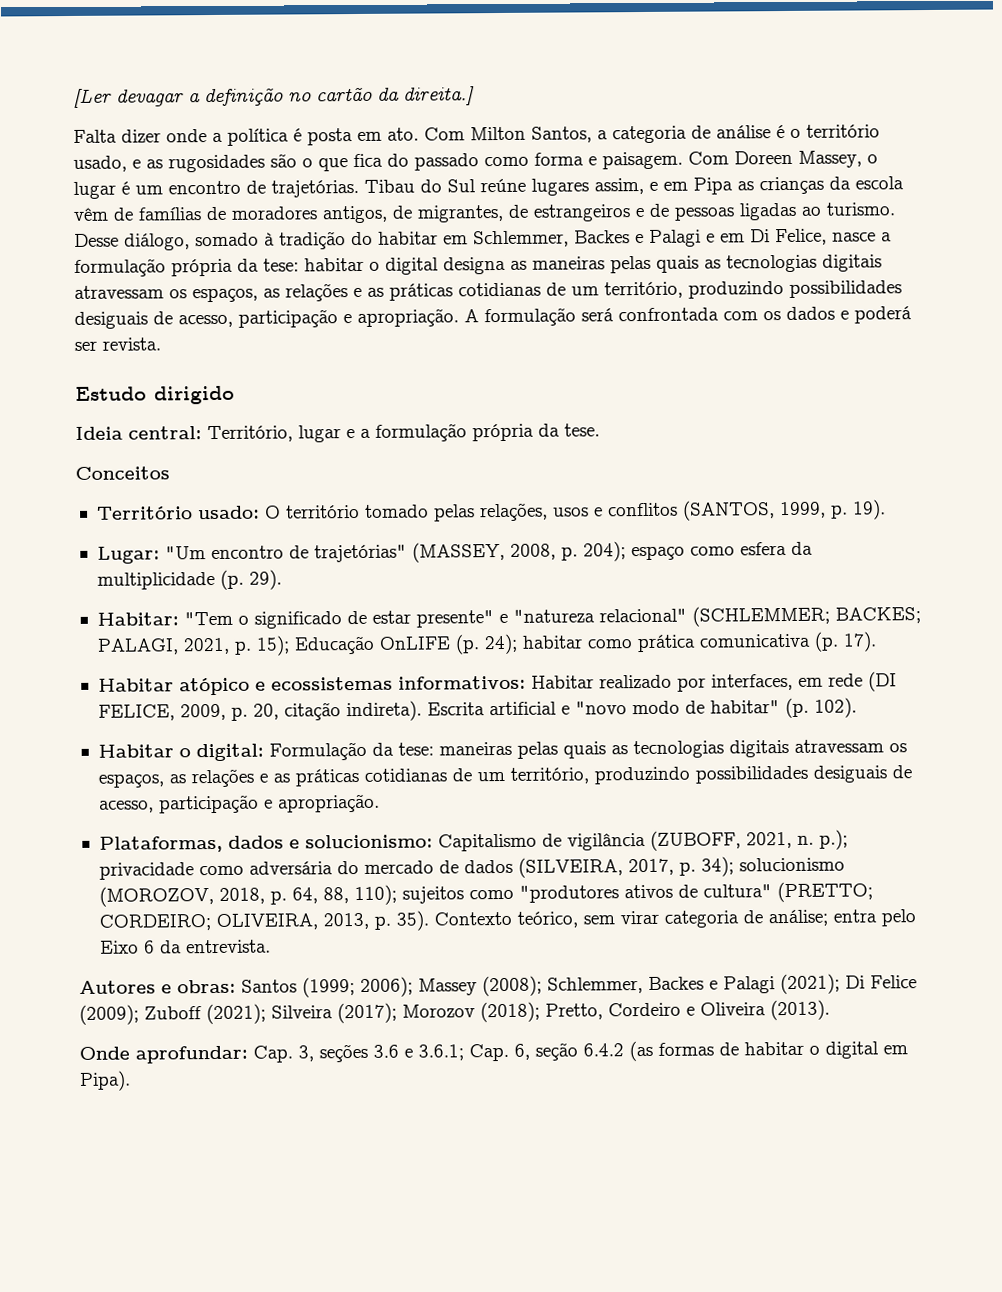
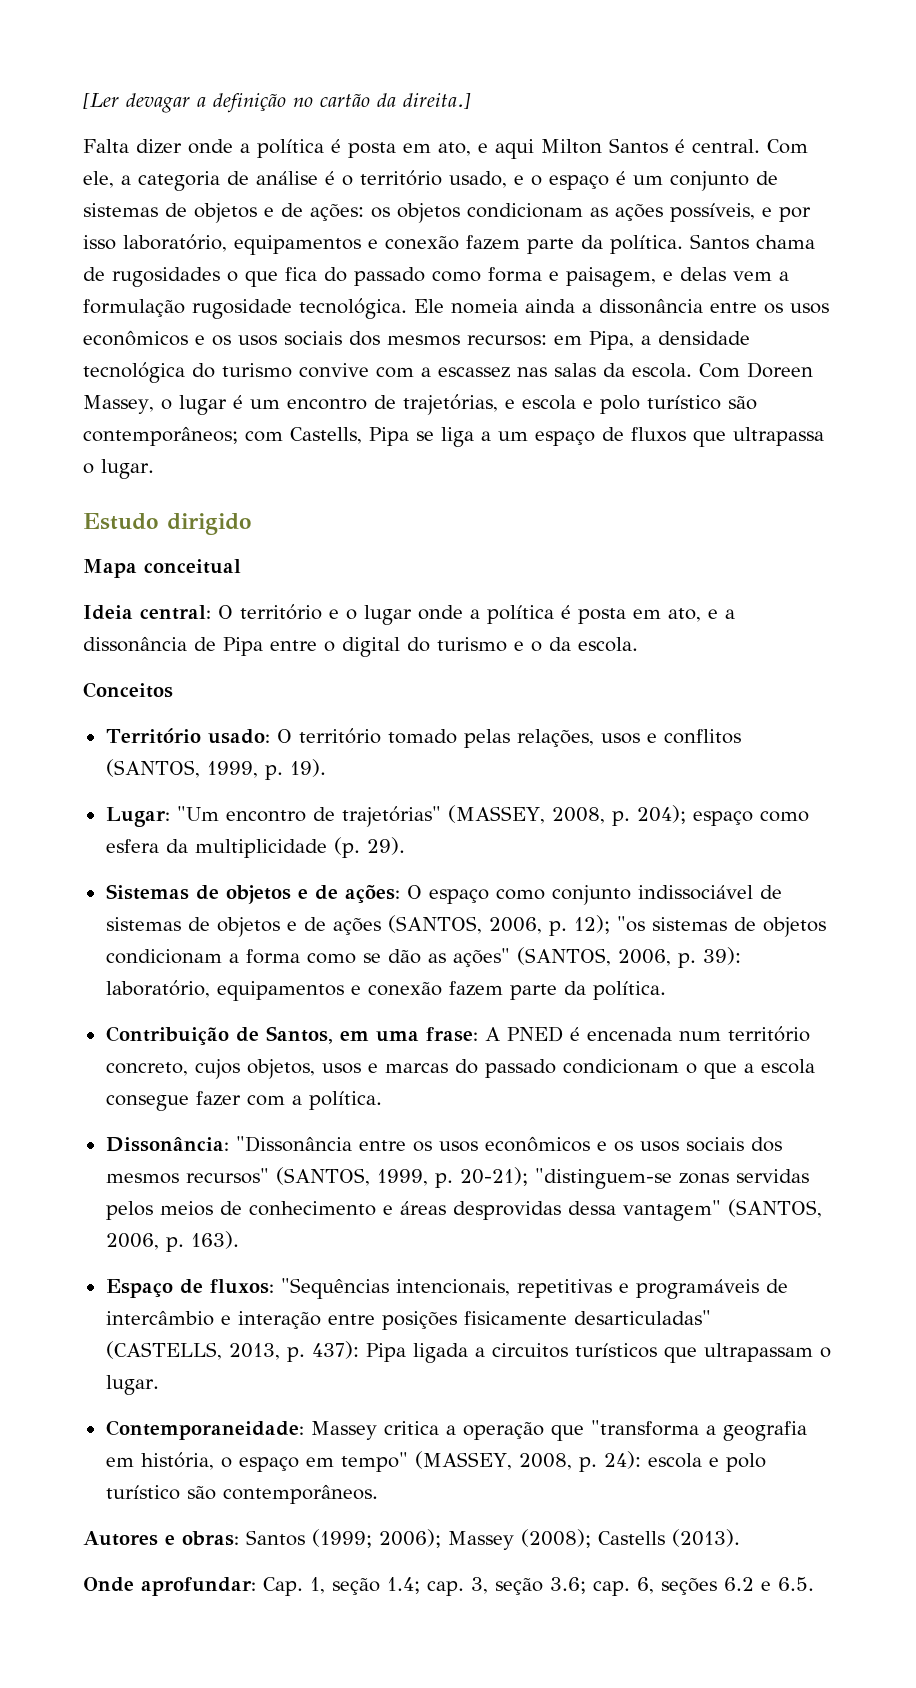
[387,126,592,143] ato. Com Milton Santos, -> [438,138,808,159] [83,171,114,188] ato, e aqui Milton Santos é central. Com ele,
[146,153,297,173] as rugosidades são -> [531,171,778,191] [83,203,811,223] [83,234,815,255] [83,267,220,287] o espaço é um conjunto de sistemas de objetos e de ações: os objetos condicionam as ações possíveis, e por isso laboratório, equipamentos e conexão fazem parte da política. Santos chama de rugosidades
[602,151,683,170] paisagem. -> [566,267,789,287] [83,298,829,319] [83,330,750,350] [83,362,692,383] paisagem, e delas vem a formulação rugosidade tecnológica. Ele nomeia ainda a dissonância entre os usos econômicos e os usos sociais dos mesmos recursos: em Pipa, a densidade tecnológica do turismo convive com a escassez nas salas da escola.
[271,176,904,198] [73,202,896,224] [74,228,892,251] [74,254,882,277] [74,280,902,303] [74,306,912,329] [74,337,161,351] trajetórias. Tibau do Sul reúne lugares assim, e em Pipa as crianças da escola vêm de famílias de moradores antigos, de migrantes, de estrangeiros e de pessoas ligadas ao turismo. Desse diálogo, somado à tradição do habitar em Schlemmer, Backes e Palagi e em Di Felice, nasce a formulação própria da tese: habitar o digital designa as maneiras pelas quais as tecnologias digitais atravessam os espaços, as relações e as práticas cotidianas de um território, produzindo possibilidades desiguais de acesso, participação e apropriação. A formulação será confrontada com os dados e poderá ser revista. -> [402,394,757,415] [83,426,824,447] [83,459,154,479] trajetórias, e escola e polo turístico são contemporâneos; com Castells, Pipa se liga a um espaço de fluxos que ultrapassa o lugar.
(235, 395) none -> [83,559,241,578] // Mapa conceitual
[207,423,600,443] Território, lugar e a formulação própria da tese. -> [218,604,735,625] [83,636,638,657] O território e o lugar onde a política é posta em ato, e a dissonância de Pipa entre o digital do turismo e o da escola.
[96,605,921,629] [96,631,877,656] [97,671,897,696] [97,697,857,722] [97,739,907,762] [97,765,912,788] [98,793,380,814] [98,829,848,853] [98,856,845,880] [98,881,873,907] [98,909,916,931] [99,939,271,954] Habitar: "Tem o significado de estar presente" e "natureza relacional" (SCHLEMMER; BACKES; PALAGI, 2021, p. 15); Educação OnLIFE (p. 24); habitar como prática comunicativa (p. 17). // Habitar atópico e ecossistemas informativos: Habitar realizado por interfaces, em rede (DI FELICE, 2009, p. 20, citação indireta). Escrita artificial e "novo modo de habitar" (p. 102). // Habitar o digital: Formulação da tese: maneiras pelas quais as tecnologias digitais atravessam os espaços, as relações e as práticas cotidianas de um território, produzindo possibilidades desiguais de acesso, participação e apropriação. // Plataformas, dados e solucionismo: Capitalismo de vigilância (ZUBOFF, 2021, n. p.); privacidade como adversária do mercado de dados (SILVEIRA, 2017, p. 34); solucionismo (MOROZOV, 2018, p. 64, 88, 110); sujeitos como "produtores ativos de cultura" (PRETTO; CORDEIRO; OLIVEIRA, 2013, p. 35). Contexto teórico, sem virar categoria de análise; entra pelo Eixo 6 da entrevista. -> [105,884,782,905] [105,915,826,937] [105,947,741,968] [105,980,666,1001] [105,1026,810,1045] [105,1059,815,1079] [105,1091,382,1111] [105,1136,782,1152] [105,1167,809,1189] [105,1199,822,1221] [105,1231,239,1252] [105,1278,788,1299] [105,1310,711,1330] [105,1341,831,1363] [105,1375,159,1395] [105,1420,807,1441] [105,1451,766,1472] [105,1484,378,1504] Sistemas de objetos e de ações: O espaço como conjunto indissociável de sistemas de objetos e de ações (SANTOS, 2006, p. 12); "os sistemas de objetos condicionam a forma como se dão as ações" (SANTOS, 2006, p. 39): laboratório, equipamentos e conexão fazem parte da política. // Contribuição de Santos, em uma frase: A PNED é encenada num território concreto, cujos objetos, usos e marcas do passado condicionam o que a escola consegue fazer com a política. // Dissonância: "Dissonância entre os usos econômicos e os usos sociais dos mesmos recursos" (SANTOS, 1999, p. 20-21); "distinguem-se zonas servidas pelos meios de conhecimento e áreas desprovidas dessa vantagem" (SANTOS, 2006, p. 163). // Espaço de fluxos: "Sequências intencionais, repetitivas e programáveis de intercâmbio e interação entre posições fisicamente desarticuladas" (CASTELLS, 2013, p. 437): Pipa ligada a circuitos turísticos que ultrapassam o lugar. // Contemporaneidade: Massey critica a operação que "transforma a geografia em história, o espaço em tempo" (MASSEY, 2008, p. 24): escola e polo turístico são contemporâneos.
[547,973,917,995] [79,999,830,1025] [79,1040,908,1064] [79,1070,131,1091] Schlemmer, Backes e Palagi (2021); Di Felice (2009); Zuboff (2021); Silveira (2017); Morozov (2018); Pretto, Cordeiro e Oliveira (2013). // Onde aprofundar: Cap. 3, seções 3.6 e 3.6.1; Cap. 6, seção 6.4.2 (as formas de habitar o digital em Pipa). -> [598,1529,740,1547] [83,1577,814,1596] Castells (2013). // Onde aprofundar: Cap. 1, seção 1.4; cap. 3, seção 3.6; cap. 6, seções 6.2 e 6.5.

